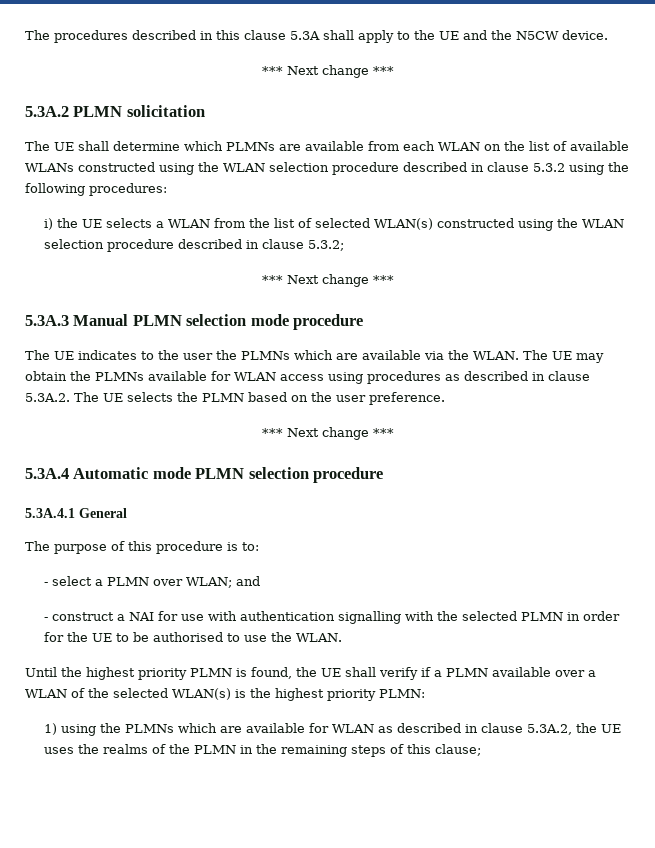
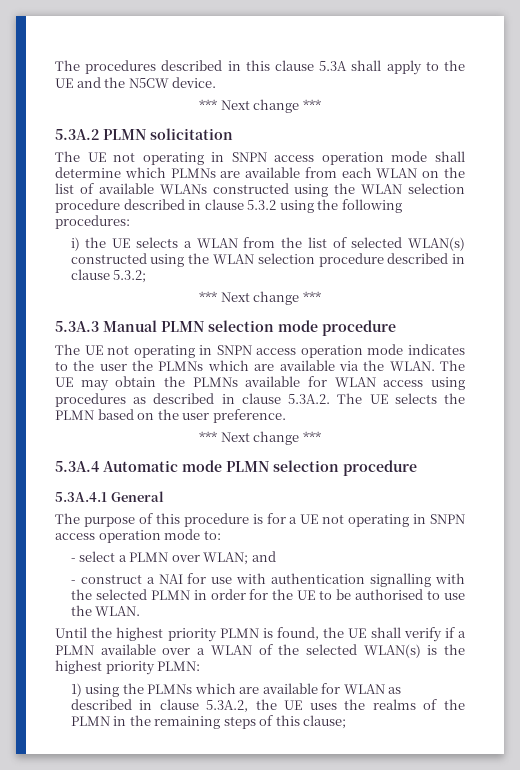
(74, 146) none -> [113,151,428,165] not operating in SNPN access operation mode
(74, 355) none -> [107,344,404,358] not operating in SNPN access operation mode
(238, 546) none -> [266,513,466,527] [55,529,201,543] for a UE not operating in SNPN access operation mode

